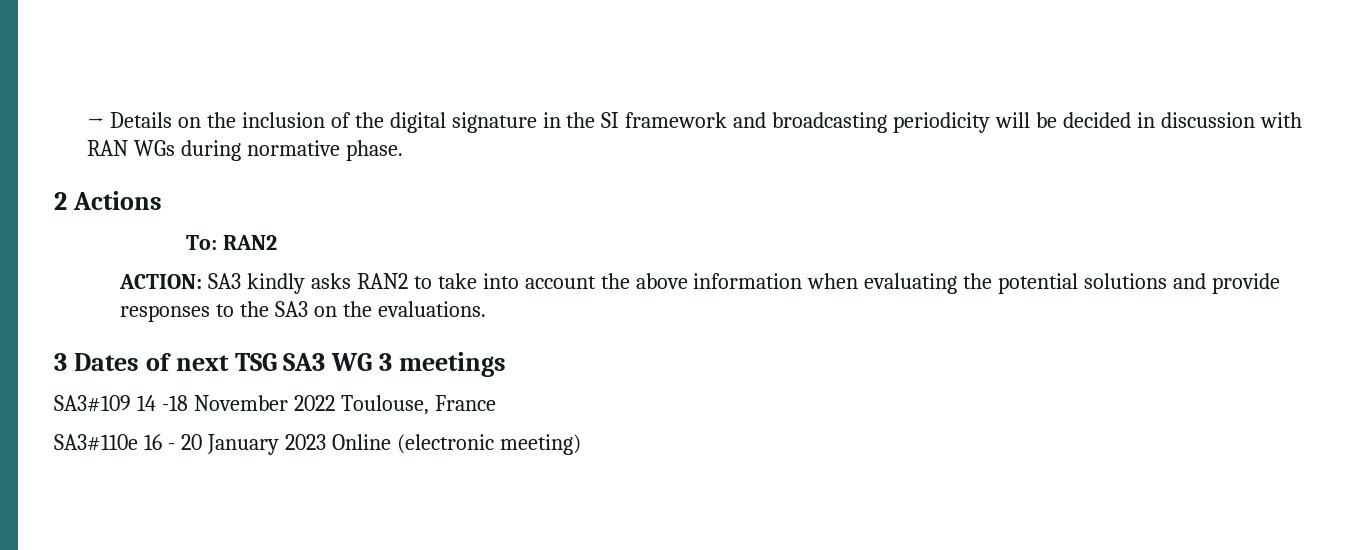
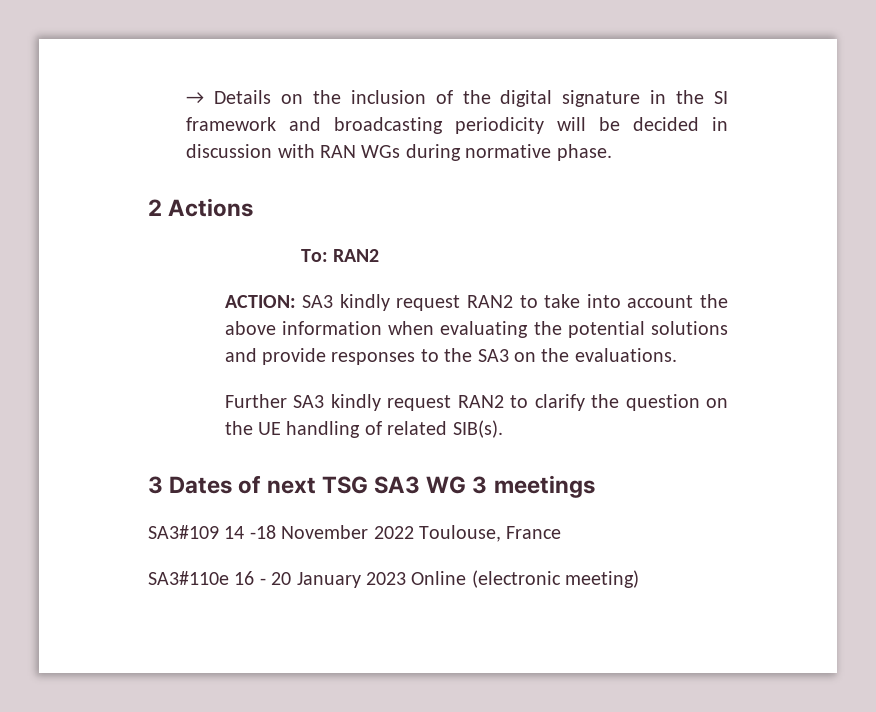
[310,273,351,289] asks -> [396,295,461,311] request
(486, 309) none -> [224,394,728,411] [224,420,503,438] // Further SA3 kindly request RAN2 to clarify the question on the UE handling of related SIB(s).

